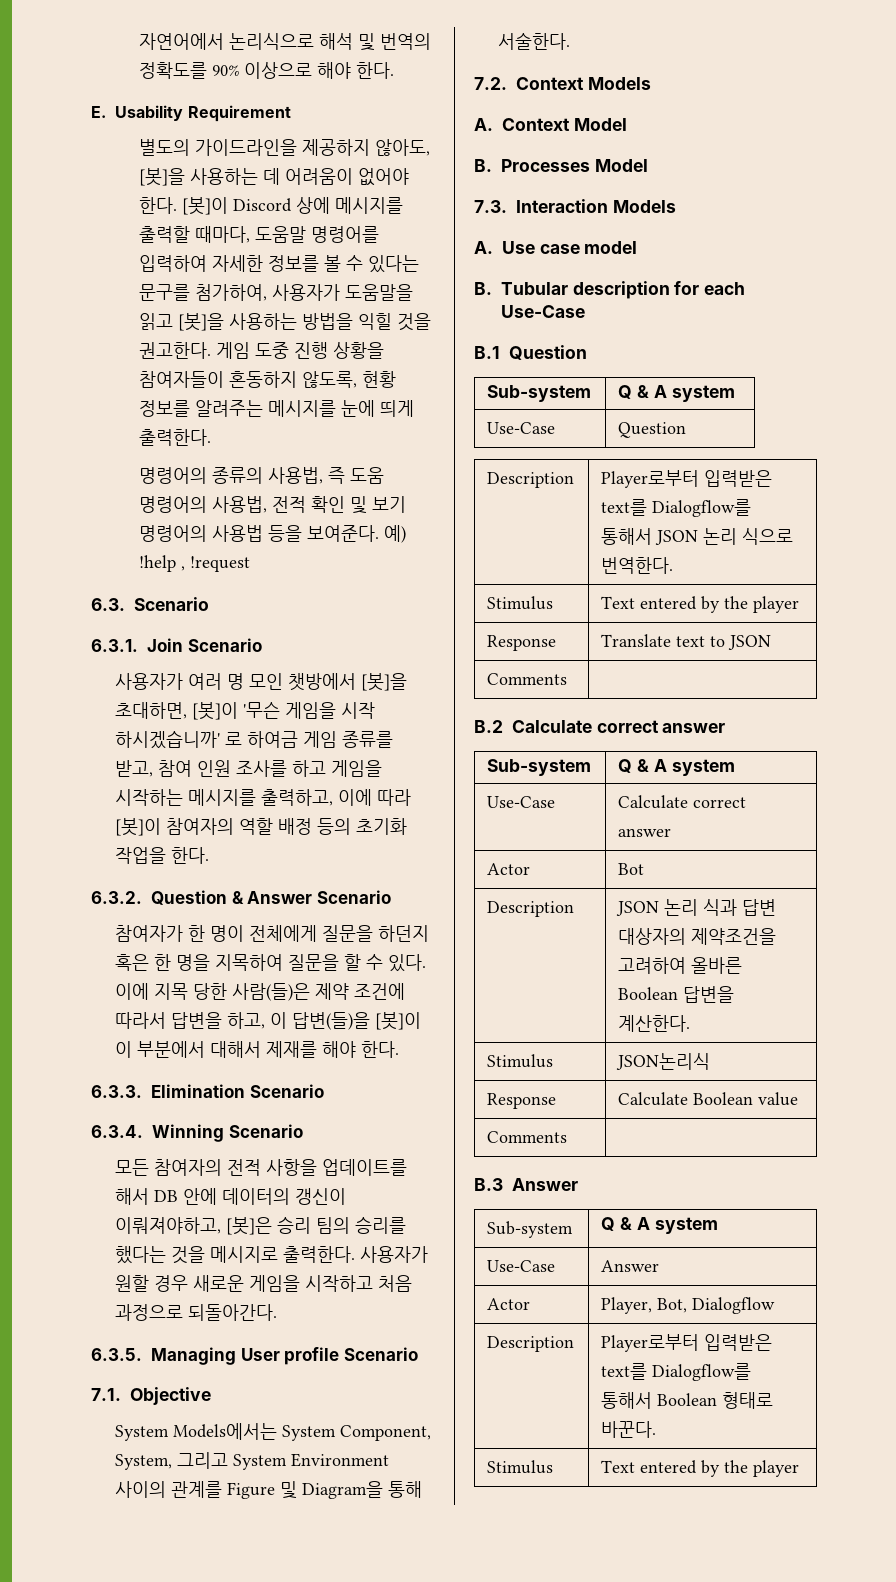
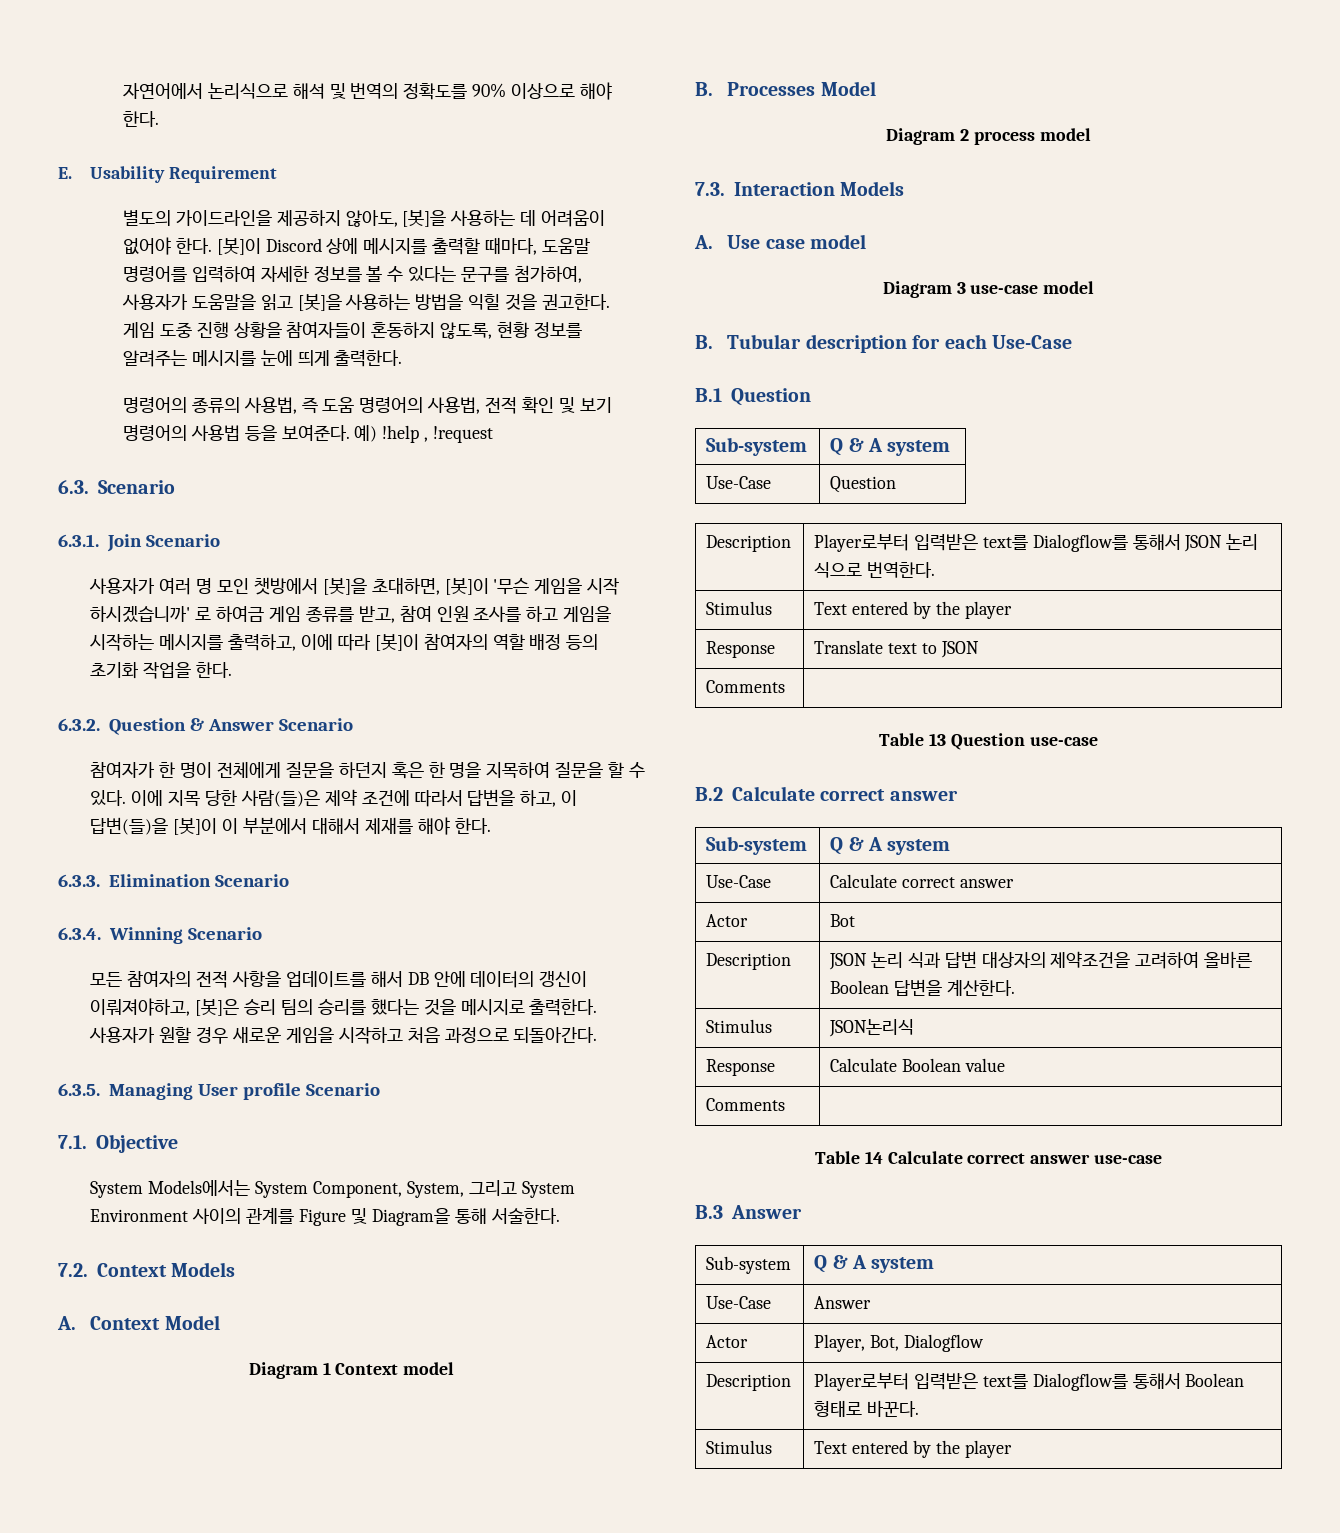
(627, 124) none -> [248,1362,455,1379] // Diagram 1 Context model
(648, 165) none -> [886,128,1091,145] // Diagram 2 process model
(638, 247) none -> [882,281,1095,298] // Diagram 3 use-case model
(568, 679) none -> [879,733,1098,750] // Table 13 Question use-case
(568, 1137) none -> [814,1151,1163,1164] // Table 14 Calculate correct answer use-case

